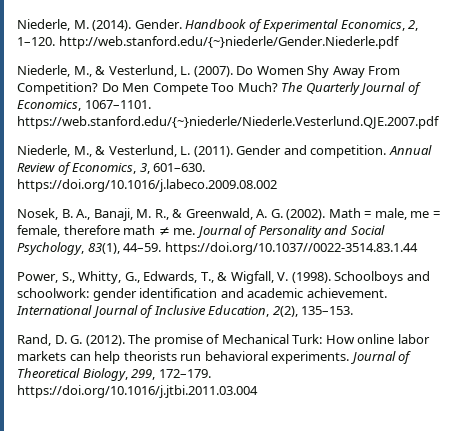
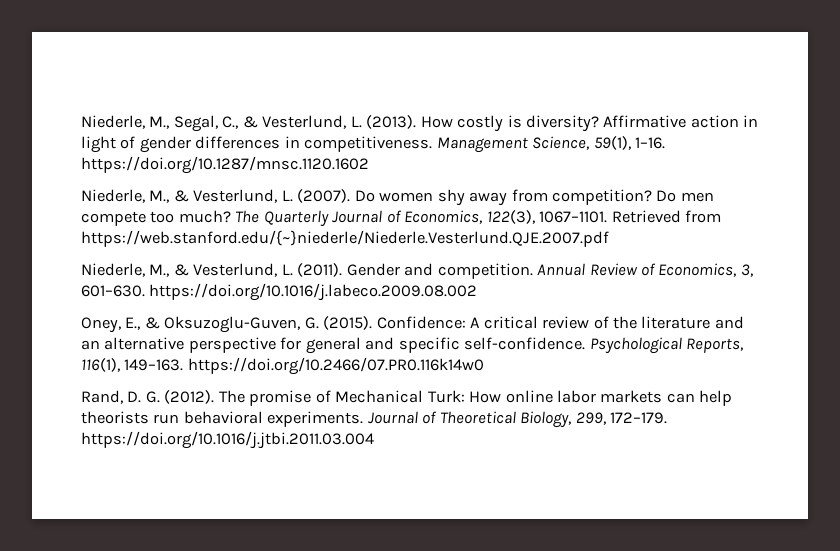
[17,19,419,32] [17,36,400,49] Niederle, M. (2014). Gender. Handbook of Experimental Economics, 2, 1–120. http://web.stanford.edu/{~}niederle/Gender.Niederle.pdf -> [81,115,759,132] [81,136,666,153] [81,156,369,174] Niederle, M., Segal, C., & Vesterlund, L. (2013). How costly is diversity? Affirmative action in light of gender differences in competitiveness. Management Science, 59(1), 1–16. https://doi.org/10.1287/mnsc.1120.1602
[256,65,401,78] [17,82,278,95] Women Shy Away From Competition? Do Men Compete Too Much? -> [379,189,714,206] [81,210,231,226] women shy away from competition? Do men compete too much?
[84,100,151,109] 1067–1101. -> [486,210,722,224] 122(3), 1067–1101. Retrieved from
[17,208,440,221] [17,225,385,238] [17,242,418,255] [17,271,430,284] [17,288,387,301] [16,305,354,318] Nosek, B. A., Banaji, M. R., & Greenwald, A. G. (2002). Math = male, me = female, therefore math ≠ me. Journal of Personality and Social Psychology, 83(1), 44–59. https://doi.org/10.1037//0022-3514.83.1.44 // Power, S., Whitty, G., Edwards, T., & Wigfall, V. (1998). Schoolboys and schoolwork: gender identification and academic achievement. International Journal of Inclusive Education, 2(2), 135–153. -> [81,316,744,333] [81,337,744,354] [81,357,484,375] Oney, E., & Oksuzoglu-Guven, G. (2015). Confidence: A critical review of the literature and an alternative perspective for general and specific self-confidence. Psychological Reports, 116(1), 149–163. https://doi.org/10.2466/07.PR0.116k14w0

